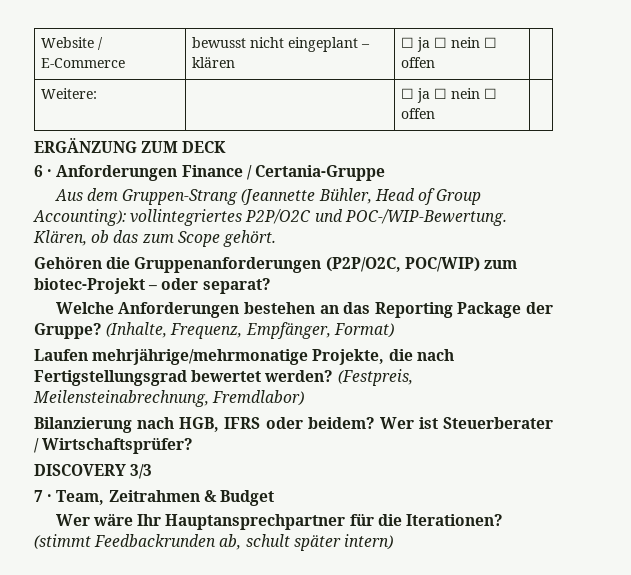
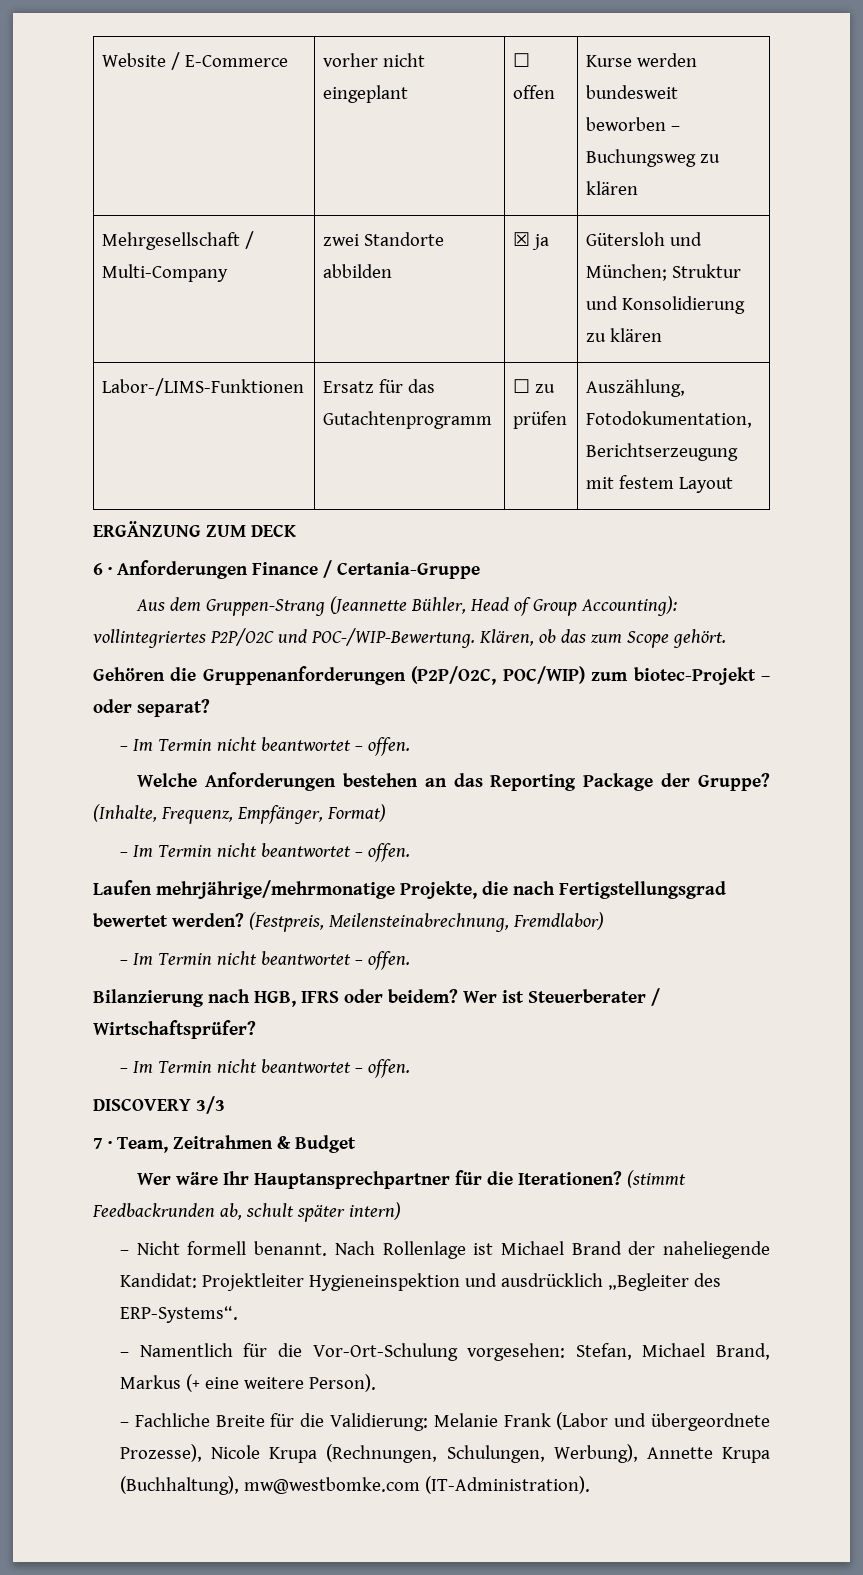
[192,37,247,48] bewusst -> [322,53,378,67] vorher
[361,44,371,48] [192,57,236,68] [401,37,498,52] [401,57,436,68] [41,88,98,99] [401,88,498,103] [401,108,436,119] – klären | ☐ ja ☐ nein ☐ offen | // Weitere: | | ☐ ja ☐ nein ☐ offen | -> [512,53,530,67] [512,85,555,99] [585,53,697,67] [585,85,678,99] [585,117,680,131] [585,149,720,167] [585,181,638,195] [101,231,254,250] [101,264,228,282] [322,232,444,246] [322,264,392,278] [512,232,549,250] [585,232,702,246] [585,264,741,281] [585,296,745,314] [585,328,662,342] [101,378,304,396] [322,379,435,393] [322,411,492,429] [512,379,555,393] [512,411,567,429] [585,379,685,397] [585,411,752,428] [585,443,738,461] [585,475,733,493] | ☐ offen | Kurse werden bundesweit beworben – Buchungsweg zu klären // Mehrgesellschaft / Multi-Company | zwei Standorte abbilden | ☒ ja | Gütersloh und München; Struktur und Konsolidierung zu klären // Labor-/LIMS-Funktionen | Ersatz für das Gutachtenprogramm | ☐ zu prüfen | Auszählung, Fotodokumentation, Berichtserzeugung mit festem Layout
(271, 286) none -> [120,737,411,756] // – Im Termin nicht beantwortet – offen.
(394, 330) none -> [120,843,411,862] // – Im Termin nicht beantwortet – offen.
(305, 398) none -> [120,951,411,970] // – Im Termin nicht beantwortet – offen.
(194, 445) none -> [120,1059,411,1078] // – Im Termin nicht beantwortet – offen.
(393, 542) none -> [120,1241,770,1259] [120,1273,722,1291] [120,1306,239,1323] [120,1343,770,1361] [120,1374,377,1392] [120,1412,770,1431] [120,1444,770,1463] [120,1476,591,1495] // – Nicht formell benannt. Nach Rollenlage ist Michael Brand der naheliegende Kandidat: Projektleiter Hygieneinspektion und ausdrücklich „Begleiter des ERP-Systems“. // – Namentlich für die Vor-Ort-Schulung vorgesehen: Stefan, Michael Brand, Markus (+ eine weitere Person). // – Fachliche Breite für die Validierung: Melanie Frank (Labor und übergeordnete Prozesse), Nicole Krupa (Rechnungen, Schulungen, Werbung), Annette Krupa (Buchhaltung), mw@westbomke.com (IT-Administration).

